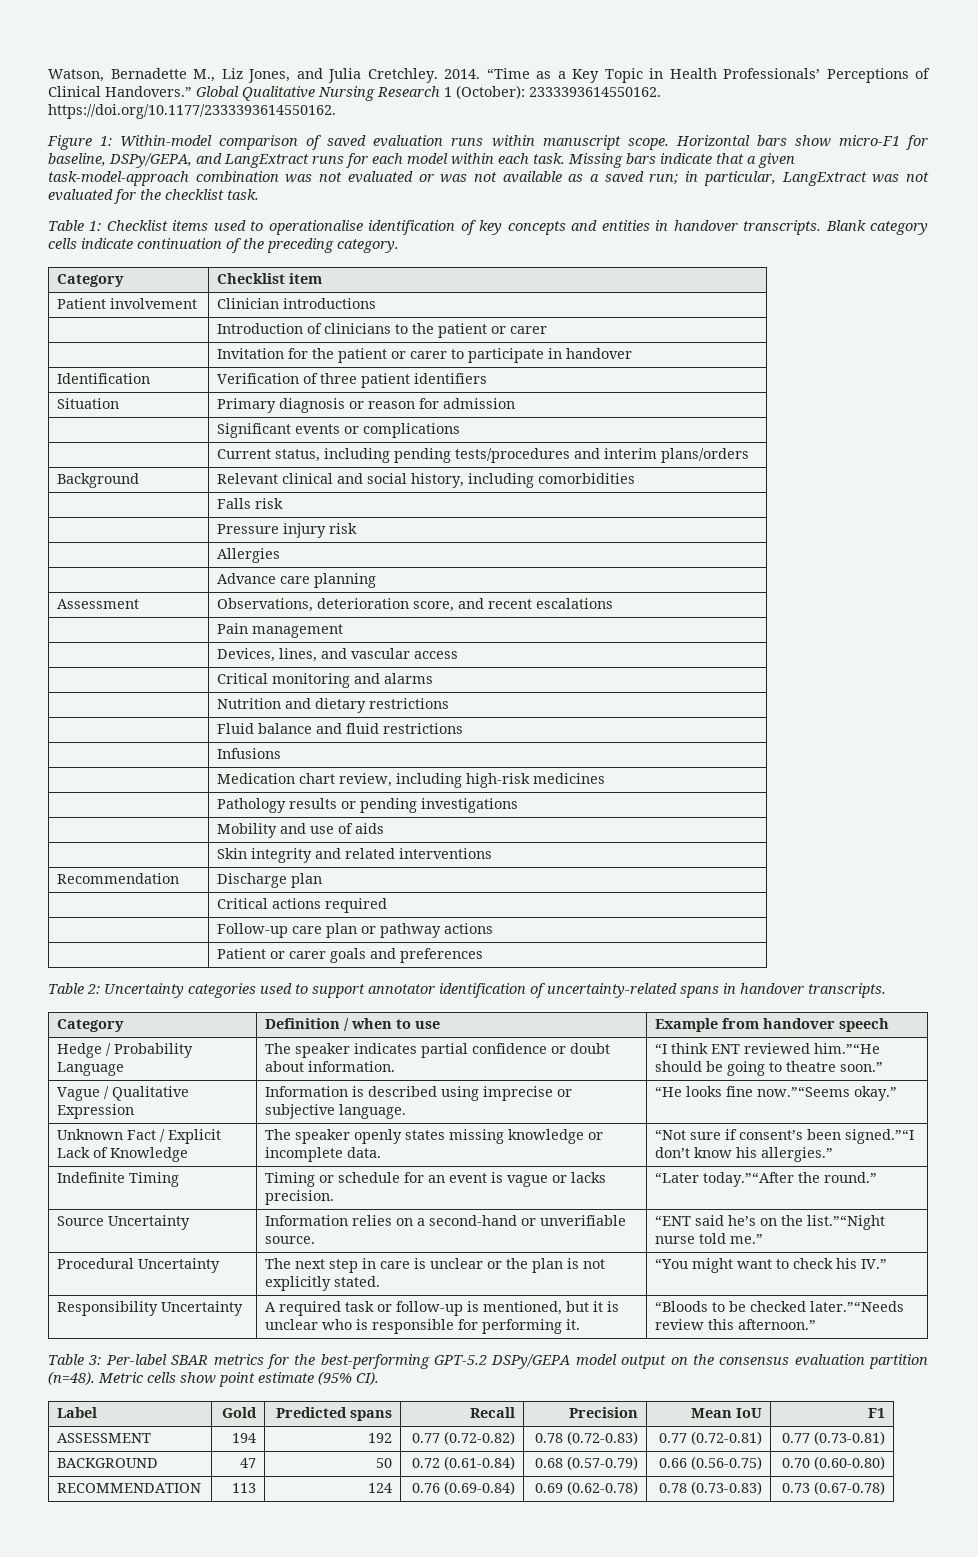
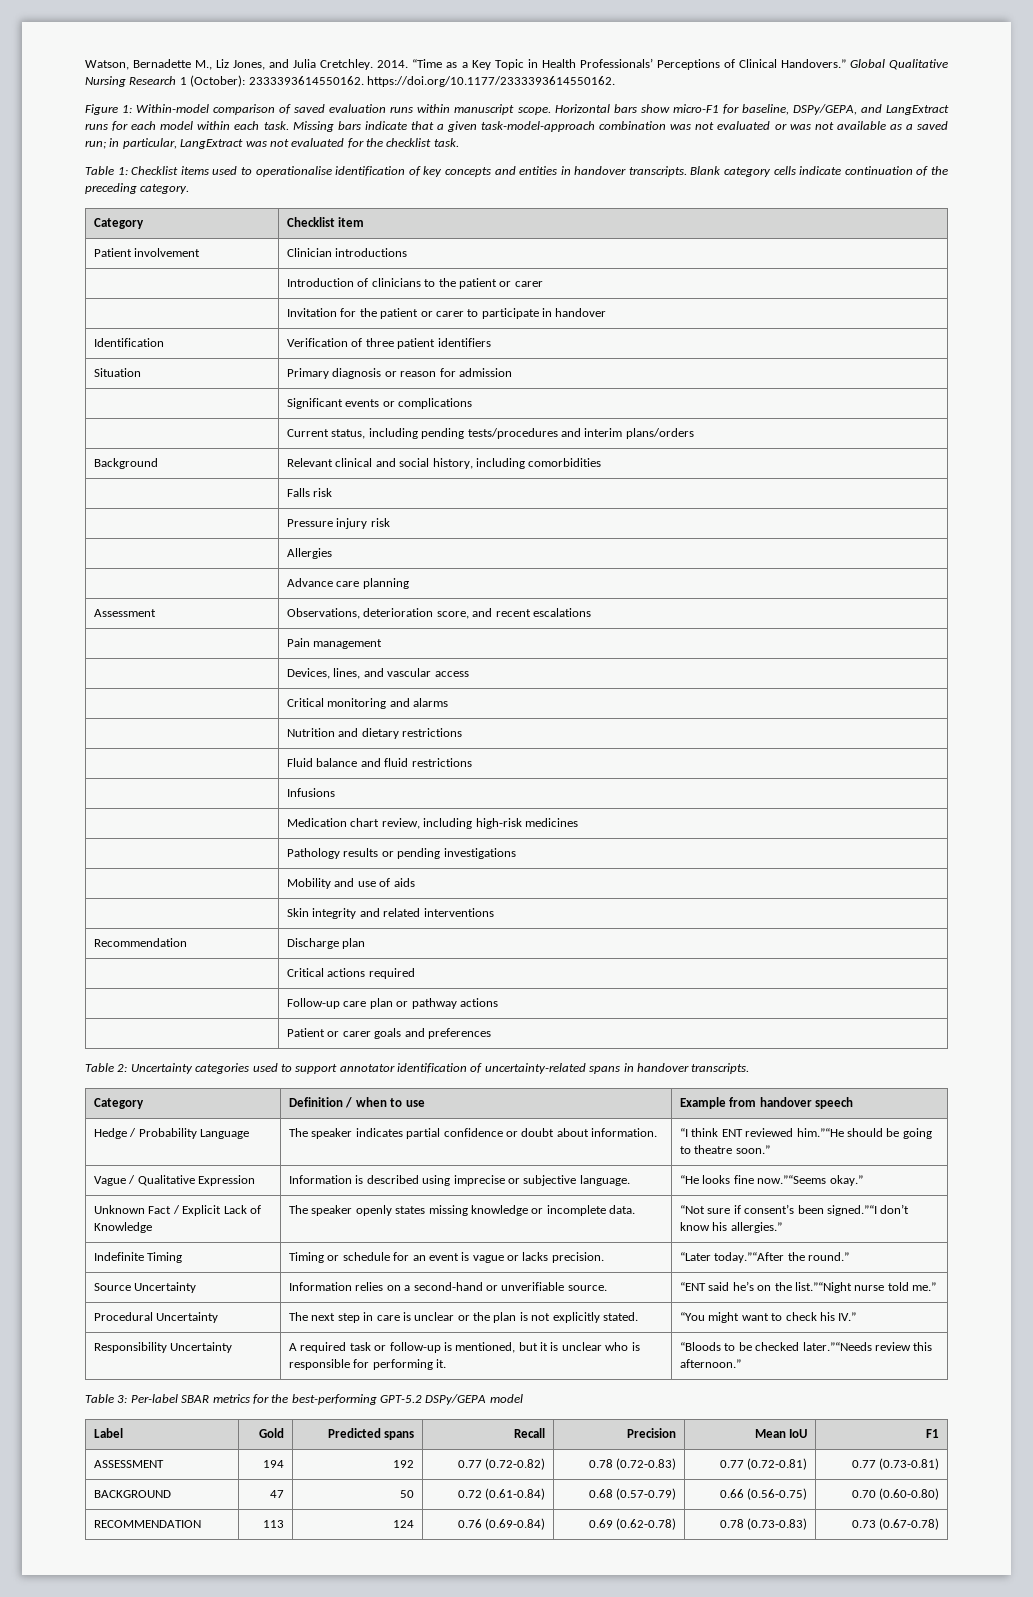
[621,1354,928,1369] [48,1371,379,1387] output on the consensus evaluation partition (n=48). Metric cells show point estimate (95% CI). -> (523, 1398) none

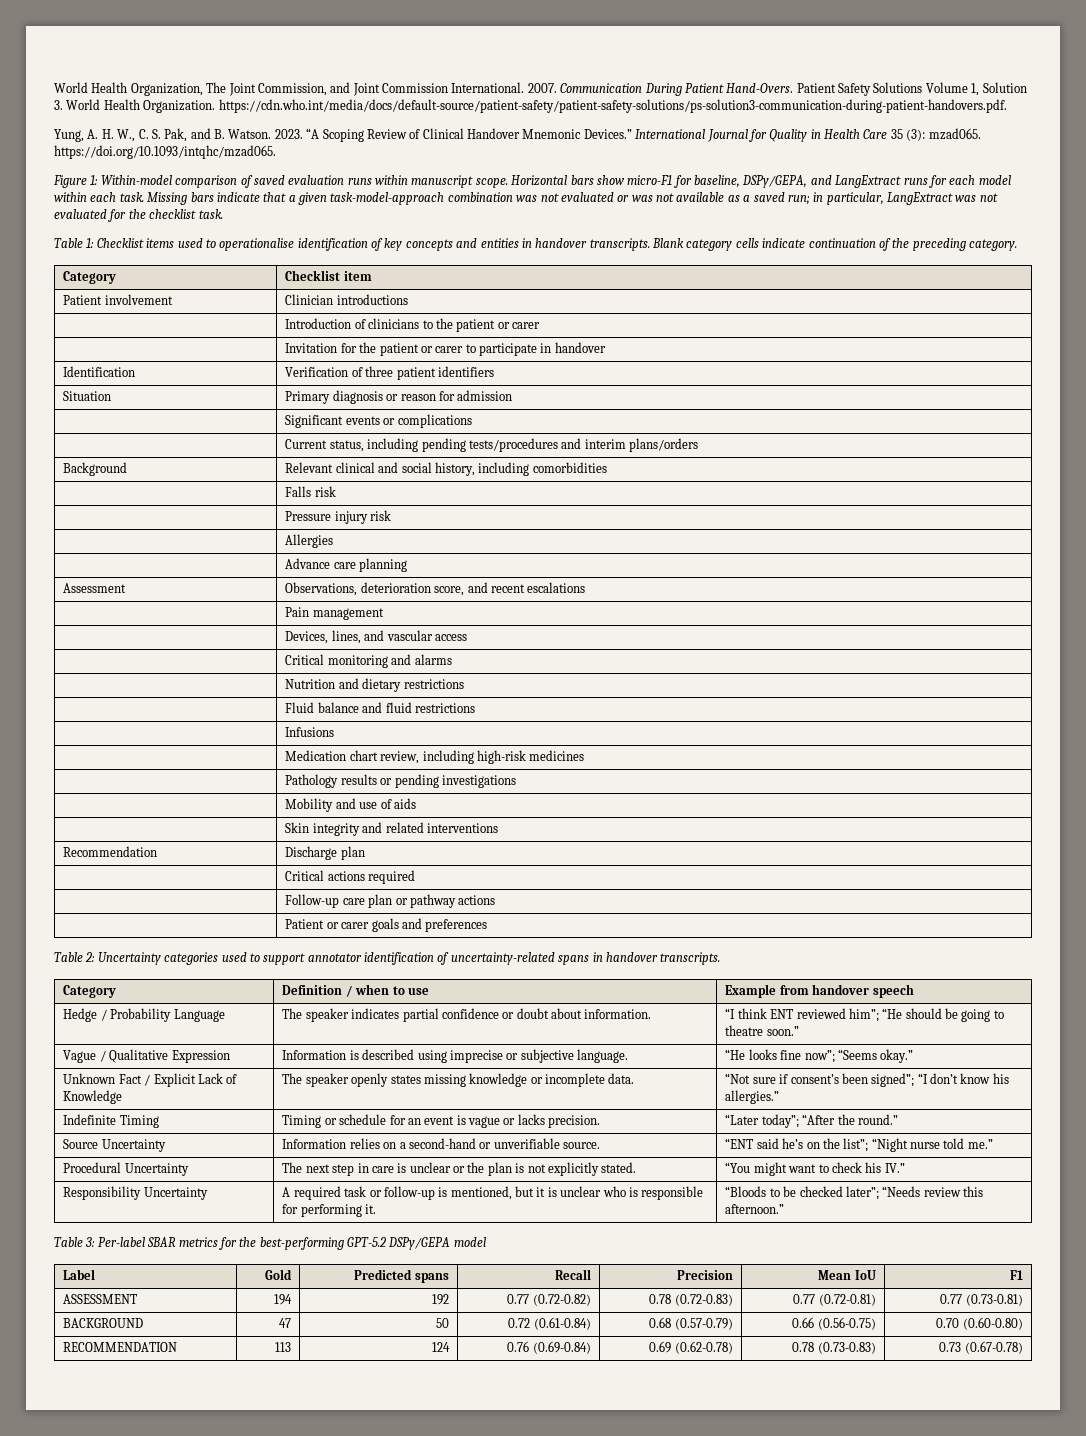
[85,58,948,70] [85,75,615,87] Watson, Bernadette M., Liz Jones, and Julia Cretchley. 2014. “Time as a Key Topic in Health Professionals’ Perceptions of Clinical Handovers.” Global Qualitative Nursing Research 1 (October): 2333393614550162. https://doi.org/10.1177/2333393614550162. -> [54,82,1027,96] [54,99,1007,113] [54,128,981,142] [54,145,276,159] World Health Organization, The Joint Commission, and Joint Commission International. 2007. Communication During Patient Hand-Overs. Patient Safety Solutions Volume 1, Solution 3. World Health Organization. https://cdn.who.int/media/docs/default-source/patient-safety/patient-safety-solutions/ps-solution3-communication-during-patient-handovers.pdf. // Yung, A. H. W., C. S. Pak, and B. Watson. 2023. “A Scoping Review of Clinical Handover Mnemonic Devices.” International Journal for Quality in Health Care 35 (3): mzad065. https://doi.org/10.1093/intqhc/mzad065.
[796,1128,844,1137] him.”“He -> [848,1008,903,1022] him”; “He
[757,1175,827,1184] now.”“Seems -> [804,1049,877,1063] now”; “Seems
[826,1205,877,1216] signed.”“I -> [871,1073,928,1087] signed”; “I
[714,1252,785,1263] today.”“After -> [761,1114,836,1128] today”; “After
[794,1282,852,1293] list.”“Night -> [843,1138,908,1152] list”; “Night
[802,1342,872,1351] later.”“Needs -> [845,1186,921,1200] later”; “Needs

